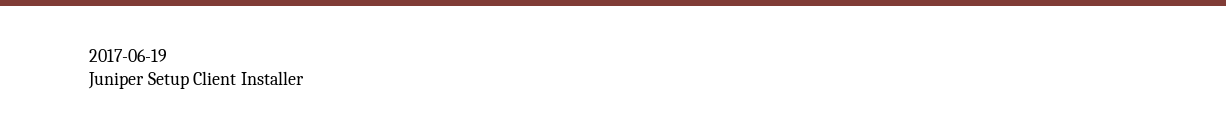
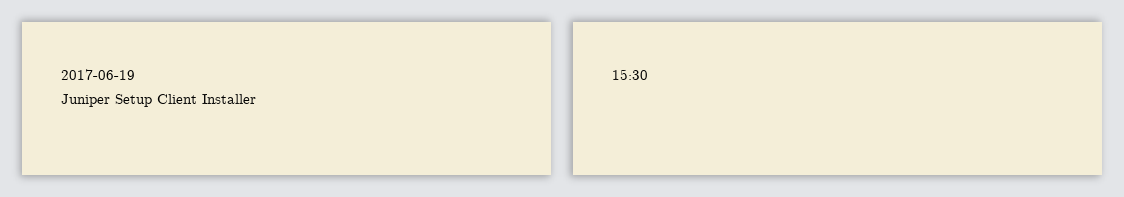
(305, 78) none -> [612,69,648,80] // 15:30

